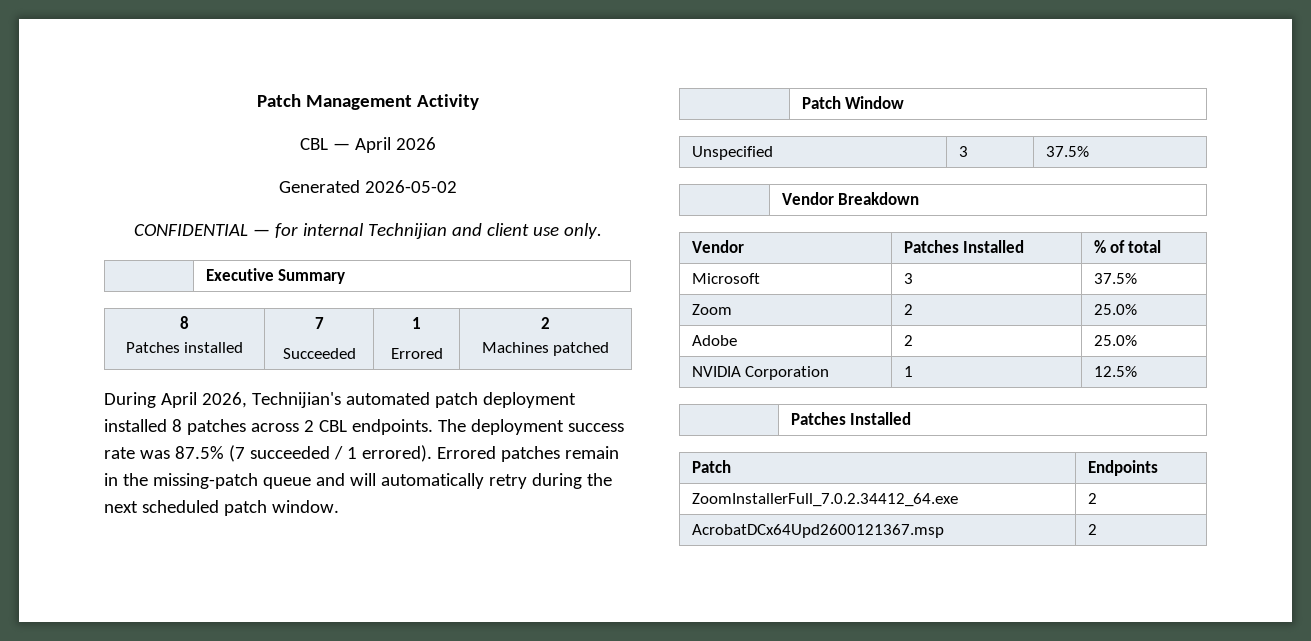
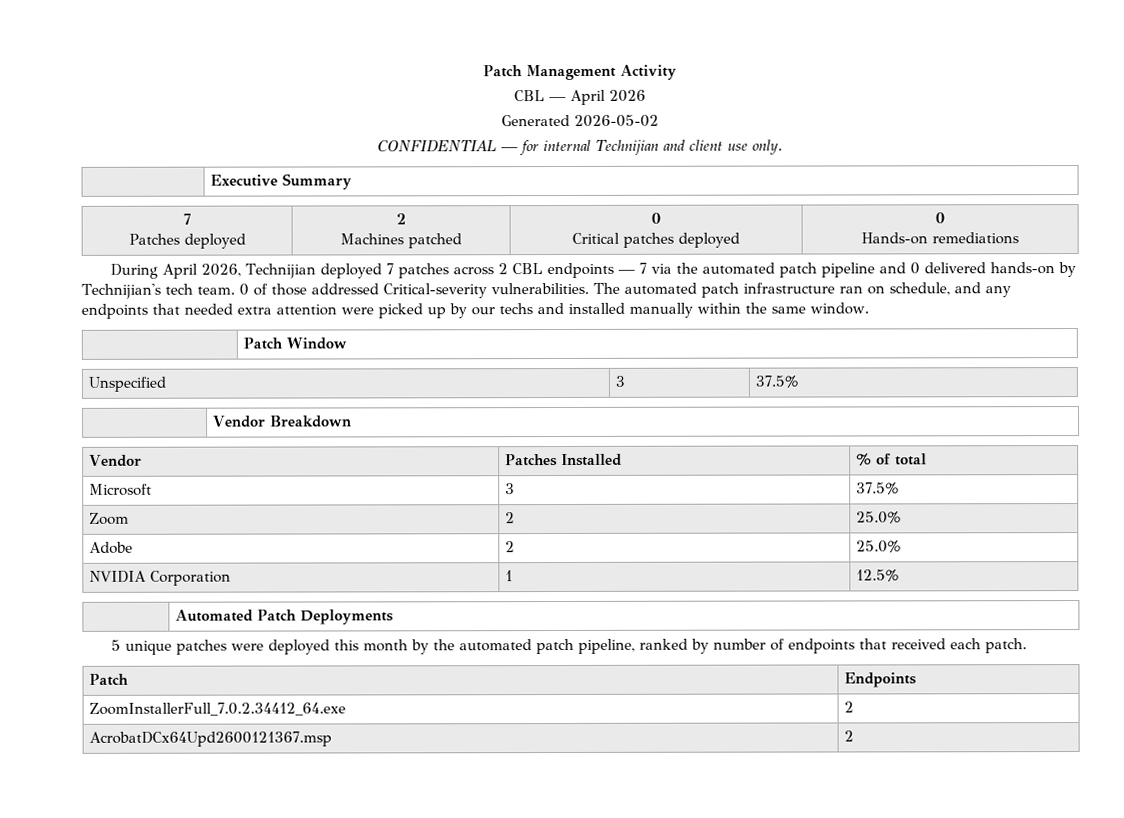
[180,316,189,329] [125,342,244,353] [314,317,324,329] [282,348,356,359] [412,317,421,329] [390,348,443,359] [541,317,550,329] [481,342,610,356] [104,392,576,408] [104,419,624,435] [104,445,619,462] [104,473,612,489] [104,500,267,516] 8 // Patches installed | 7 // Succeeded | 1 // Errored | 2 // Machines patched // During April 2026, Technijian's automated patch deployment installed 8 patches across 2 CBL endpoints. The deployment success rate was 87.5% (7 succeeded / 1 errored). Errored patches remain in the missing-patch queue and will automatically retry during the next scheduled patch -> [183,213,191,225] [128,233,246,249] [396,213,406,225] [340,233,462,249] [651,212,661,224] [572,232,740,248] [935,212,945,224] [861,232,1019,245] [109,262,1076,279] [81,282,1011,299] [81,302,806,319] 7 // Patches deployed | 2 // Machines patched | 0 // Critical patches deployed | 0 // Hands-on remediations // During April 2026, Technijian deployed 7 patches across 2 CBL endpoints — 7 via the automated patch pipeline and 0 delivered hands-on by Technijian's tech team. 0 of those addressed Critical-severity vulnerabilities. The automated patch infrastructure ran on schedule, and any endpoints that needed extra attention were picked up by our techs and installed manually within the same
[790,412,911,425] Patches Installed -> [175,609,395,625] [110,638,1027,655] Automated Patch Deployments // 5 unique patches were deployed this month by the automated patch pipeline, ranked by number of endpoints that received each patch.

